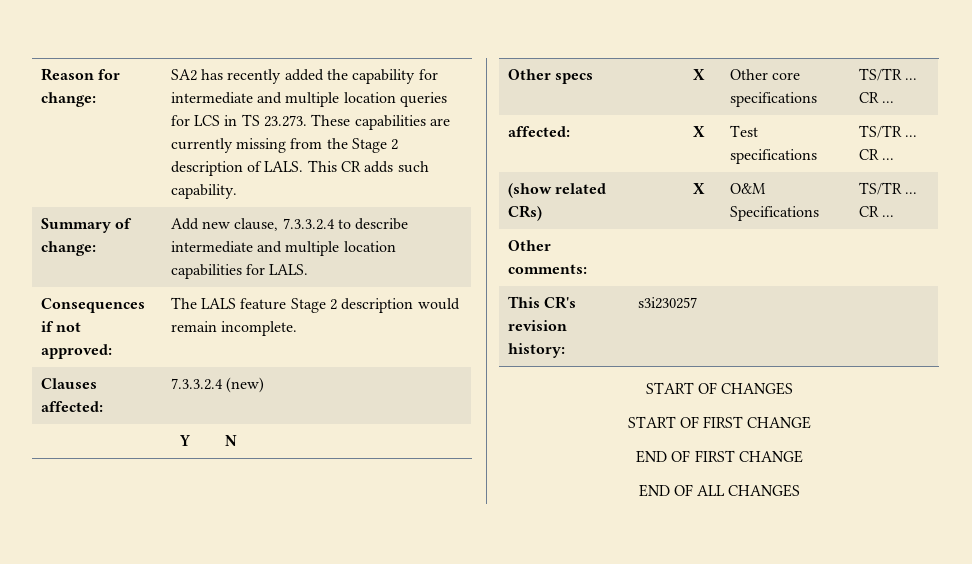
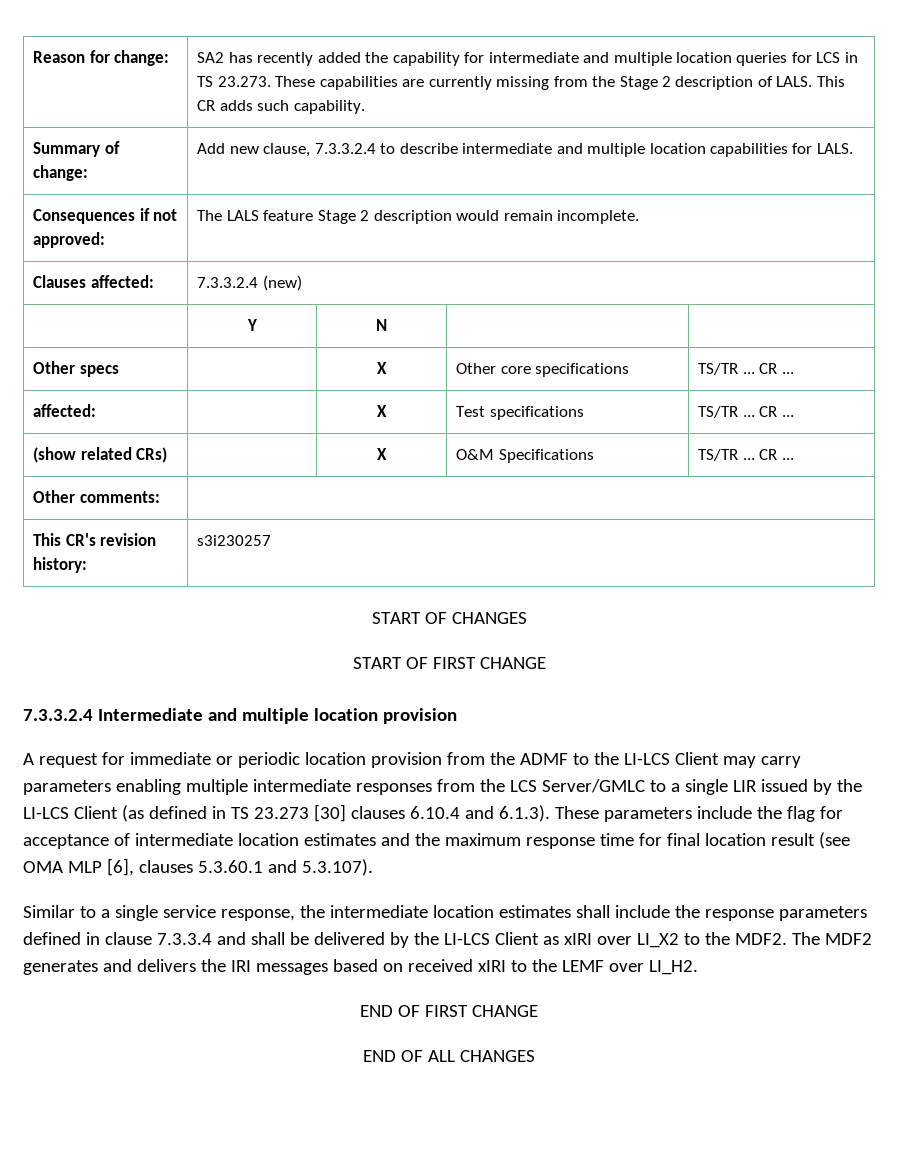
(812, 422) none -> [23,708,457,724] [23,752,801,768] [23,779,862,795] [23,804,843,822] [23,832,850,849] [23,858,373,876] [23,905,867,921] [23,932,872,948] [23,959,698,975] // 7.3.3.2.4 Intermediate and multiple location provision // A request for immediate or periodic location provision from the ADMF to the LI-LCS Client may carry parameters enabling multiple intermediate responses from the LCS Server/GMLC to a single LIR issued by the LI-LCS Client (as defined in TS 23.273 [30] clauses 6.10.4 and 6.1.3). These parameters include the flag for acceptance of intermediate location estimates and the maximum response time for final location result (see OMA MLP [6], clauses 5.3.60.1 and 5.3.107). // Similar to a single service response, the intermediate location estimates shall include the response parameters defined in clause 7.3.3.4 and shall be delivered by the LI-LCS Client as xIRI over LI_X2 to the MDF2. The MDF2 generates and delivers the IRI messages based on received xIRI to the LEMF over LI_H2.

